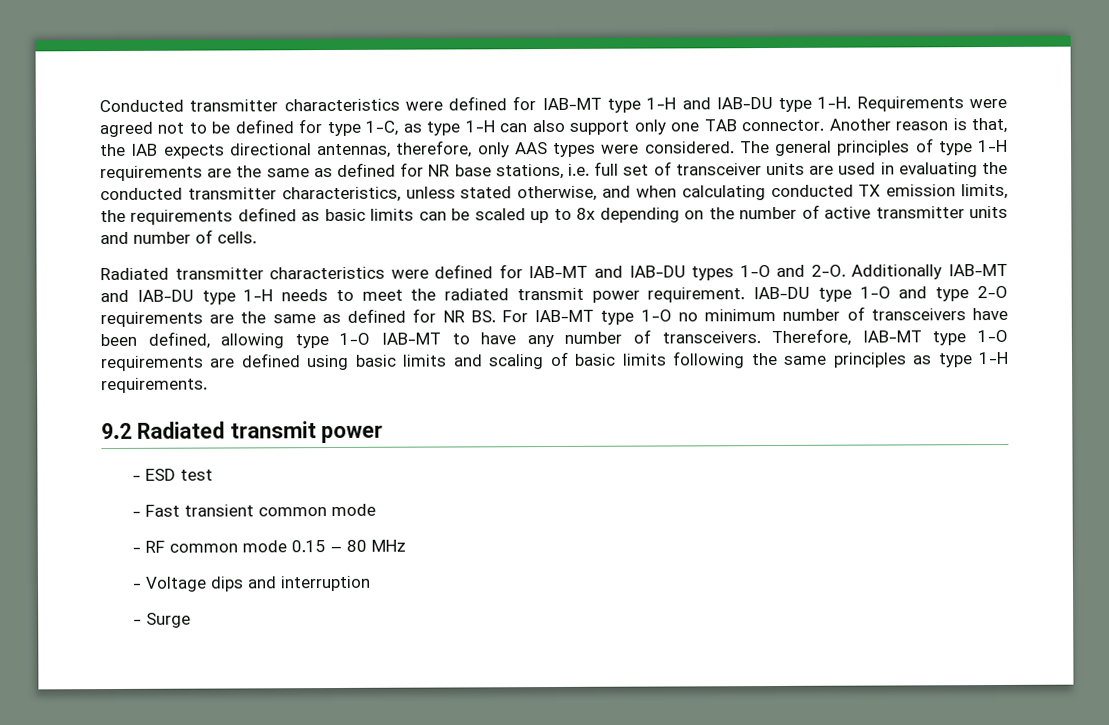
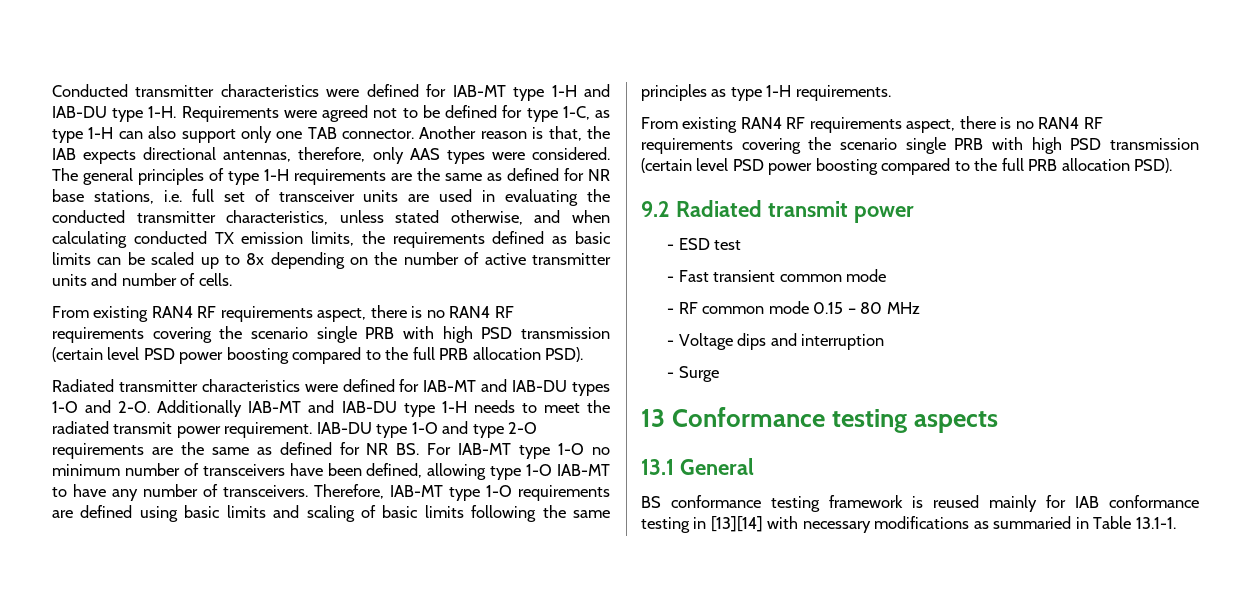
(257, 237) none -> [52,305,514,322] [52,326,610,343] [52,347,584,364] // From existing RAN4 RF requirements aspect, there is no RAN4 RF requirements covering the scenario single PRB with high PSD transmission (certain level PSD power boosting compared to the full PRB allocation PSD).
(208, 385) none -> [641,116,1103,133] [641,137,1199,154] [641,158,1173,175] // From existing RAN4 RF requirements aspect, there is no RAN4 RF requirements covering the scenario single PRB with high PSD transmission (certain level PSD power boosting compared to the full PRB allocation PSD).
(191, 620) none -> [641,407,999,433] [641,458,754,475] [641,495,1199,512] [641,516,1176,533] // 13 Conformance testing aspects // 13.1 General // BS conformance testing framework is reused mainly for IAB conformance testing in [13][14] with necessary modifications as summaried in Table 13.1-1.

